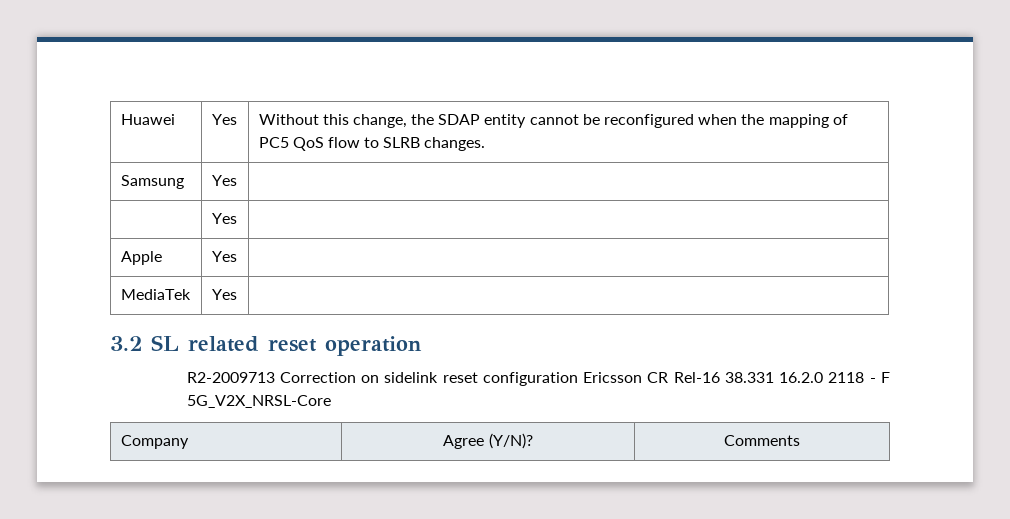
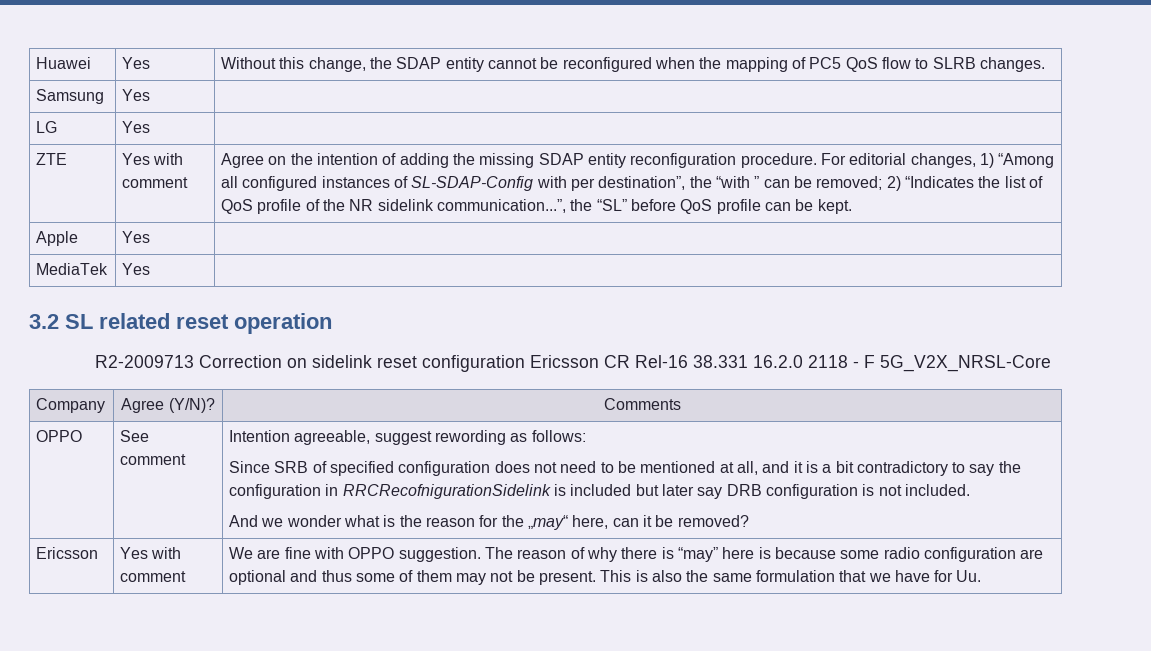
[211,213,237,224] | Yes | -> [36,121,58,133] [122,121,151,133] [36,153,68,165] [122,153,184,165] [122,177,189,188] [221,153,1055,168] [221,176,1043,191] [221,199,852,214] LG | Yes | // ZTE | Yes with comment | Agree on the intention of adding the missing SDAP entity reconfiguration procedure. For editorial changes, 1) “Among all configured instances of SL-SDAP-Config with per destination”, the “with ” can be removed; 2) “Indicates the list of QoS profile of the NR sidelink communication...”, the “SL” before QoS profile can be kept.
(800, 440) none -> [36,430,83,442] [120,430,150,442] [120,454,187,465] [229,430,586,445] [229,461,1021,476] [229,484,970,499] [229,515,749,530] [36,547,99,559] [120,547,182,559] [120,571,187,582] [229,547,1044,562] [229,570,982,585] // OPPO | See comment | Intention agreeable, suggest rewording as follows: // Since SRB of specified configuration does not need to be mentioned at all, and it is a bit contradictory to say the configuration in RRCRecofnigurationSidelink is included but later say DRB configuration is not included. // And we wonder what is the reason for the „may“ here, can it be removed? // Ericsson | Yes with comment | We are fine with OPPO suggestion. The reason of why there is “may” here is because some radio configuration are optional and thus some of them may not be present. This is also the same formulation that we have for Uu.

